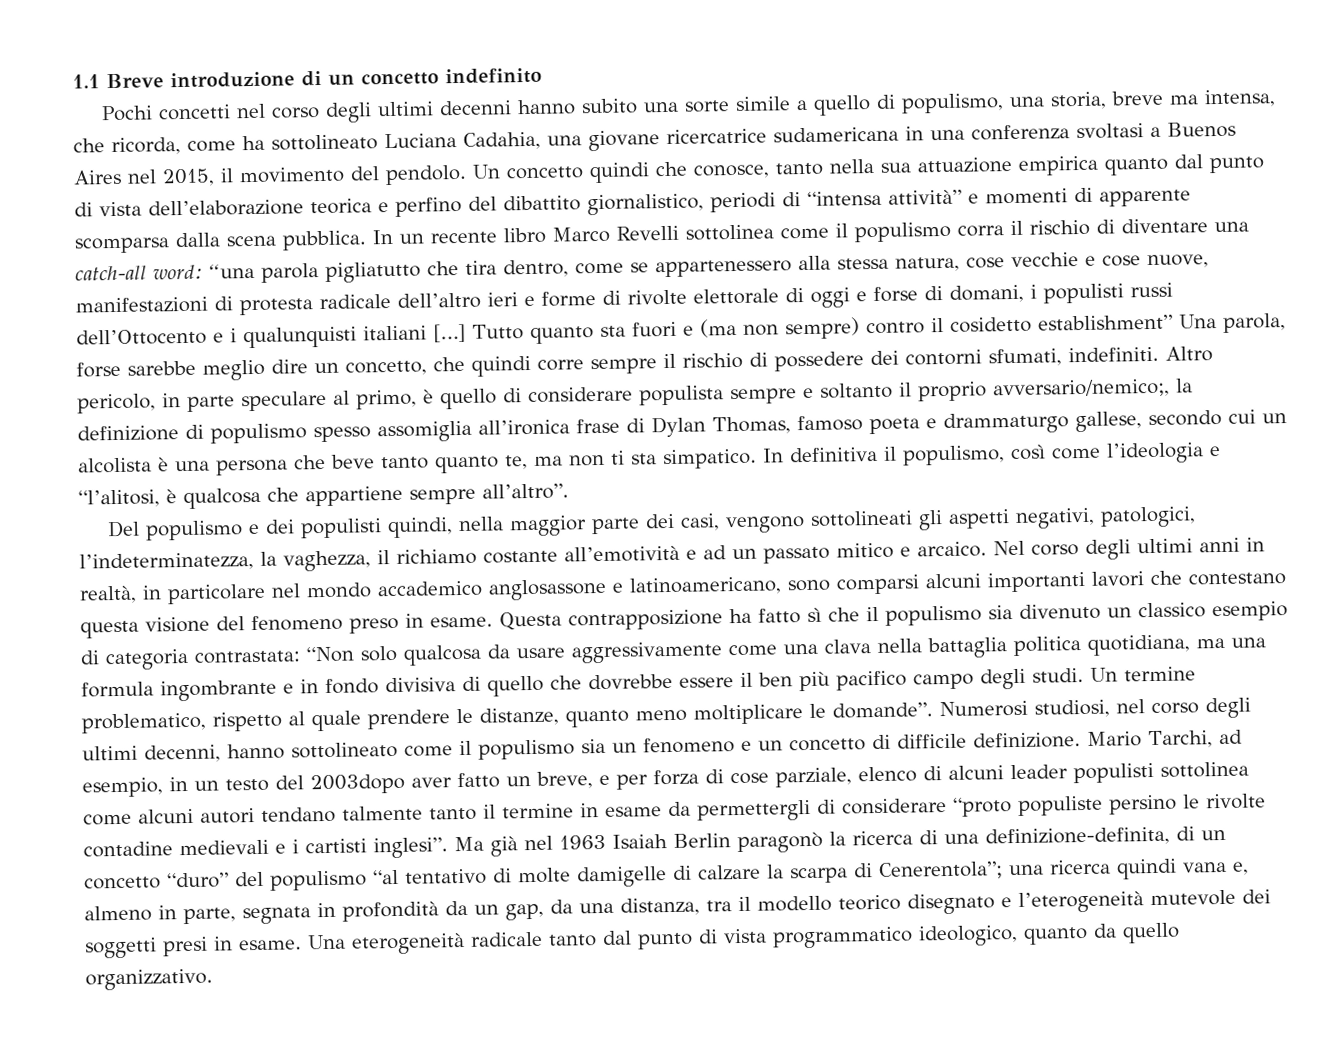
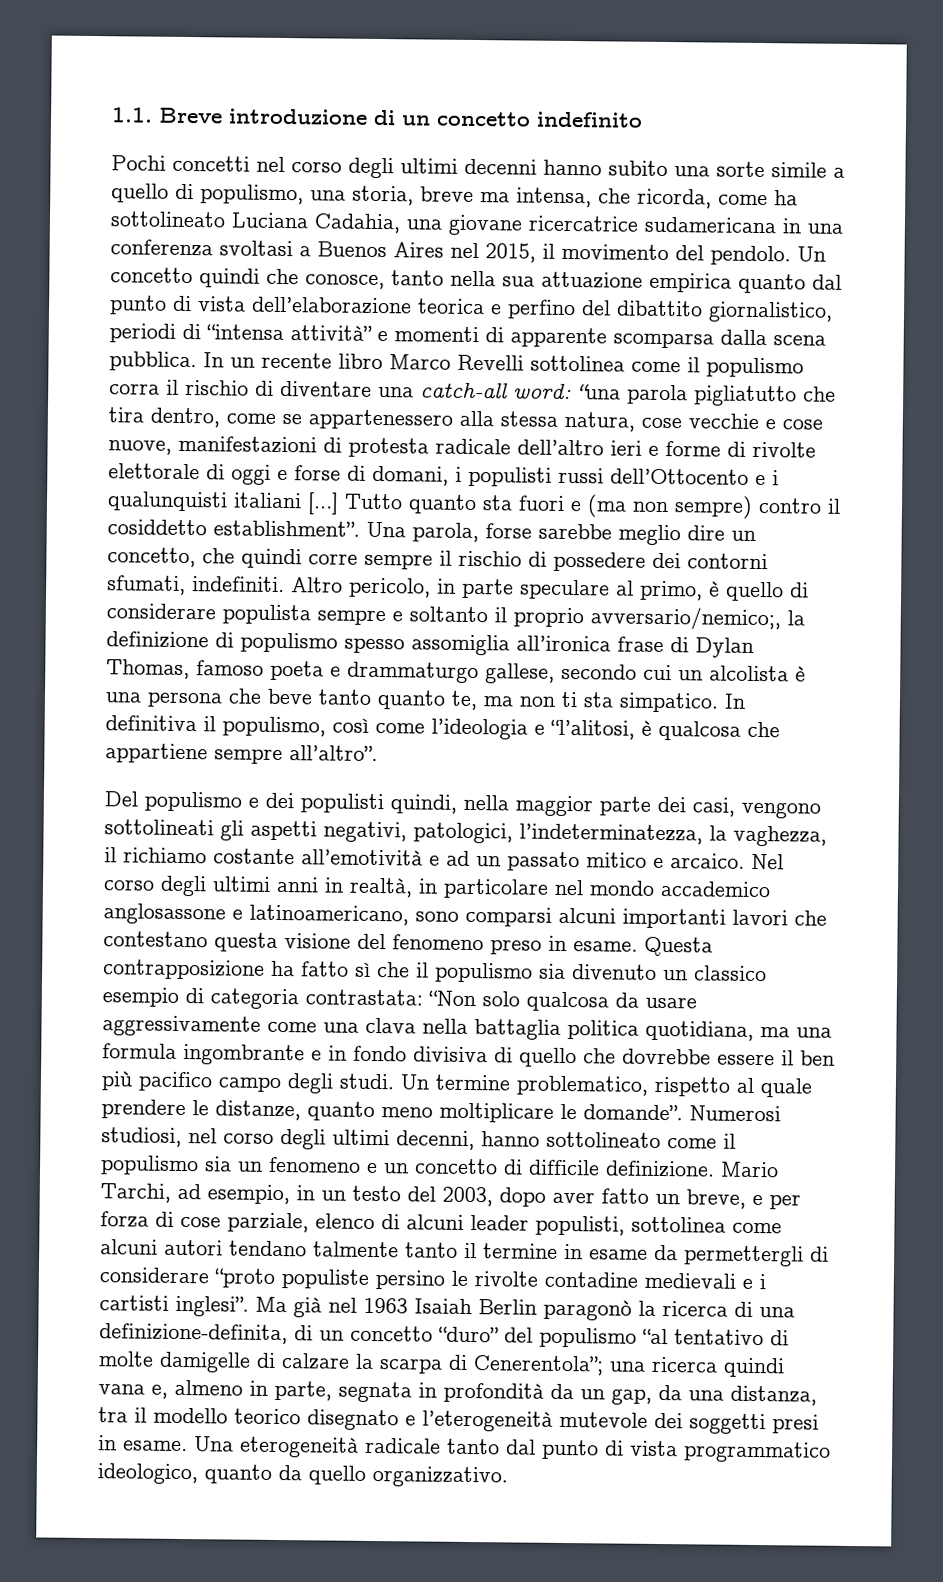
[72,74,100,89] 1.1 -> [111,107,153,123] 1.1.
[949,314,1173,333] cosidetto establishment” -> [107,519,360,537] cosiddetto establishment”.
[310,773,405,795] 2003dopo -> [442,1186,546,1207] 2003, dopo
[1073,762,1154,784] populisti -> [535,1215,625,1236] populisti,

